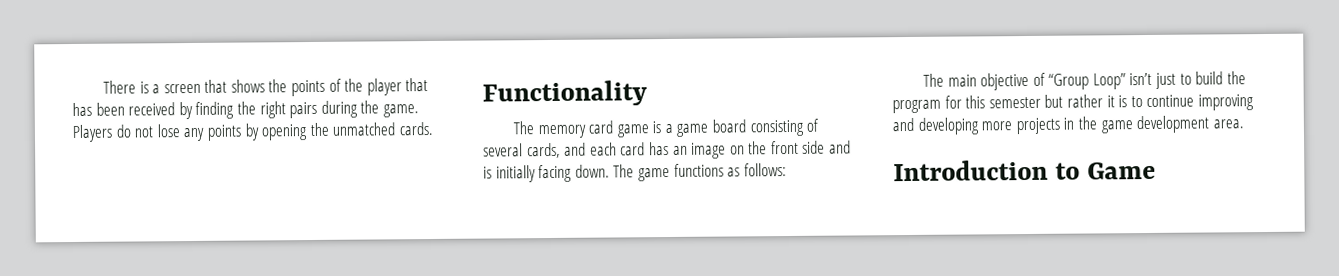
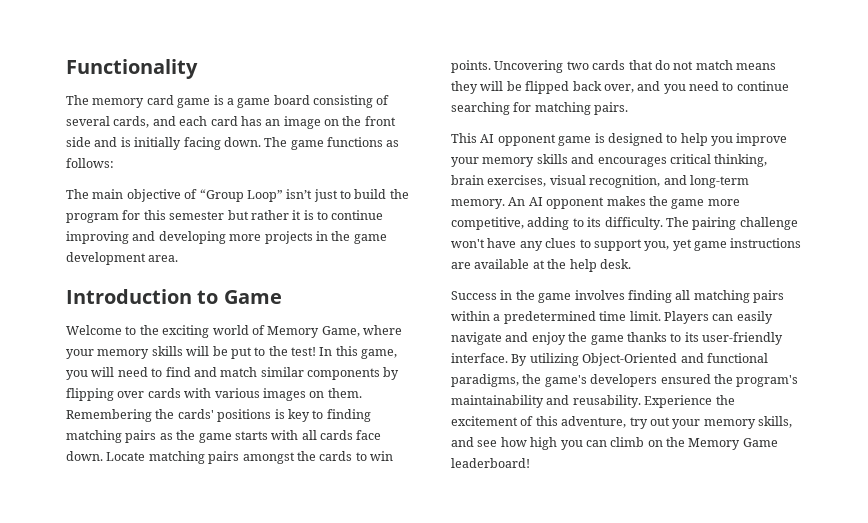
[102,78,429,97] [72,100,419,120] [72,121,433,142] There is a screen that shows the points of the player that has been received by finding the right pairs during the game. Players do not lose any points by opening the unmatched cards. // -> (66, 69) none
(1156, 170) none -> [66,325,402,338] [66,346,398,359] [66,367,400,380] [66,388,362,401] [66,409,371,422] [66,430,382,443] [66,451,393,464] [451,60,776,73] [451,81,789,94] [451,102,629,115] [451,133,788,146] [451,154,768,167] [451,175,749,188] [451,196,740,209] [451,217,798,230] [451,238,802,251] [451,259,631,272] [451,290,784,303] [451,311,773,324] [451,332,783,345] [451,353,768,366] [451,374,799,387] [451,395,735,408] [451,416,792,429] [451,437,778,450] [451,458,530,468] // Welcome to the exciting world of Memory Game, where your memory skills will be put to the test! In this game, you will need to find and match similar components by flipping over cards with various images on them. Remembering the cards' positions is key to finding matching pairs as the game starts with all cards face down. Locate matching pairs amongst the cards to win points. Uncovering two cards that do not match means they will be flipped back over, and you need to continue searching for matching pairs. // This AI opponent game is designed to help you improve your memory skills and encourages critical thinking, brain exercises, visual recognition, and long-term memory. An AI opponent makes the game more competitive, adding to its difficulty. The pairing challenge won't have any clues to support you, yet game instructions are available at the help desk. // Success in the game involves finding all matching pairs within a predetermined time limit. Players can easily navigate and enjoy the game thanks to its user-friendly interface. By utilizing Object-Oriented and functional paradigms, the game's developers ensured the program's maintainability and reusability. Experience the excitement of this adventure, try out your memory skills, and see how high you can climb on the Memory Game leaderboard!

